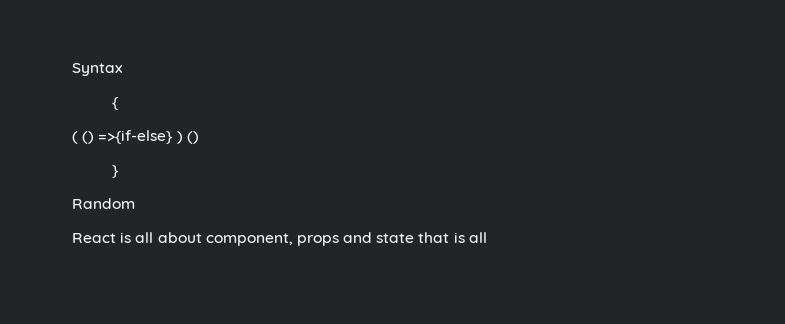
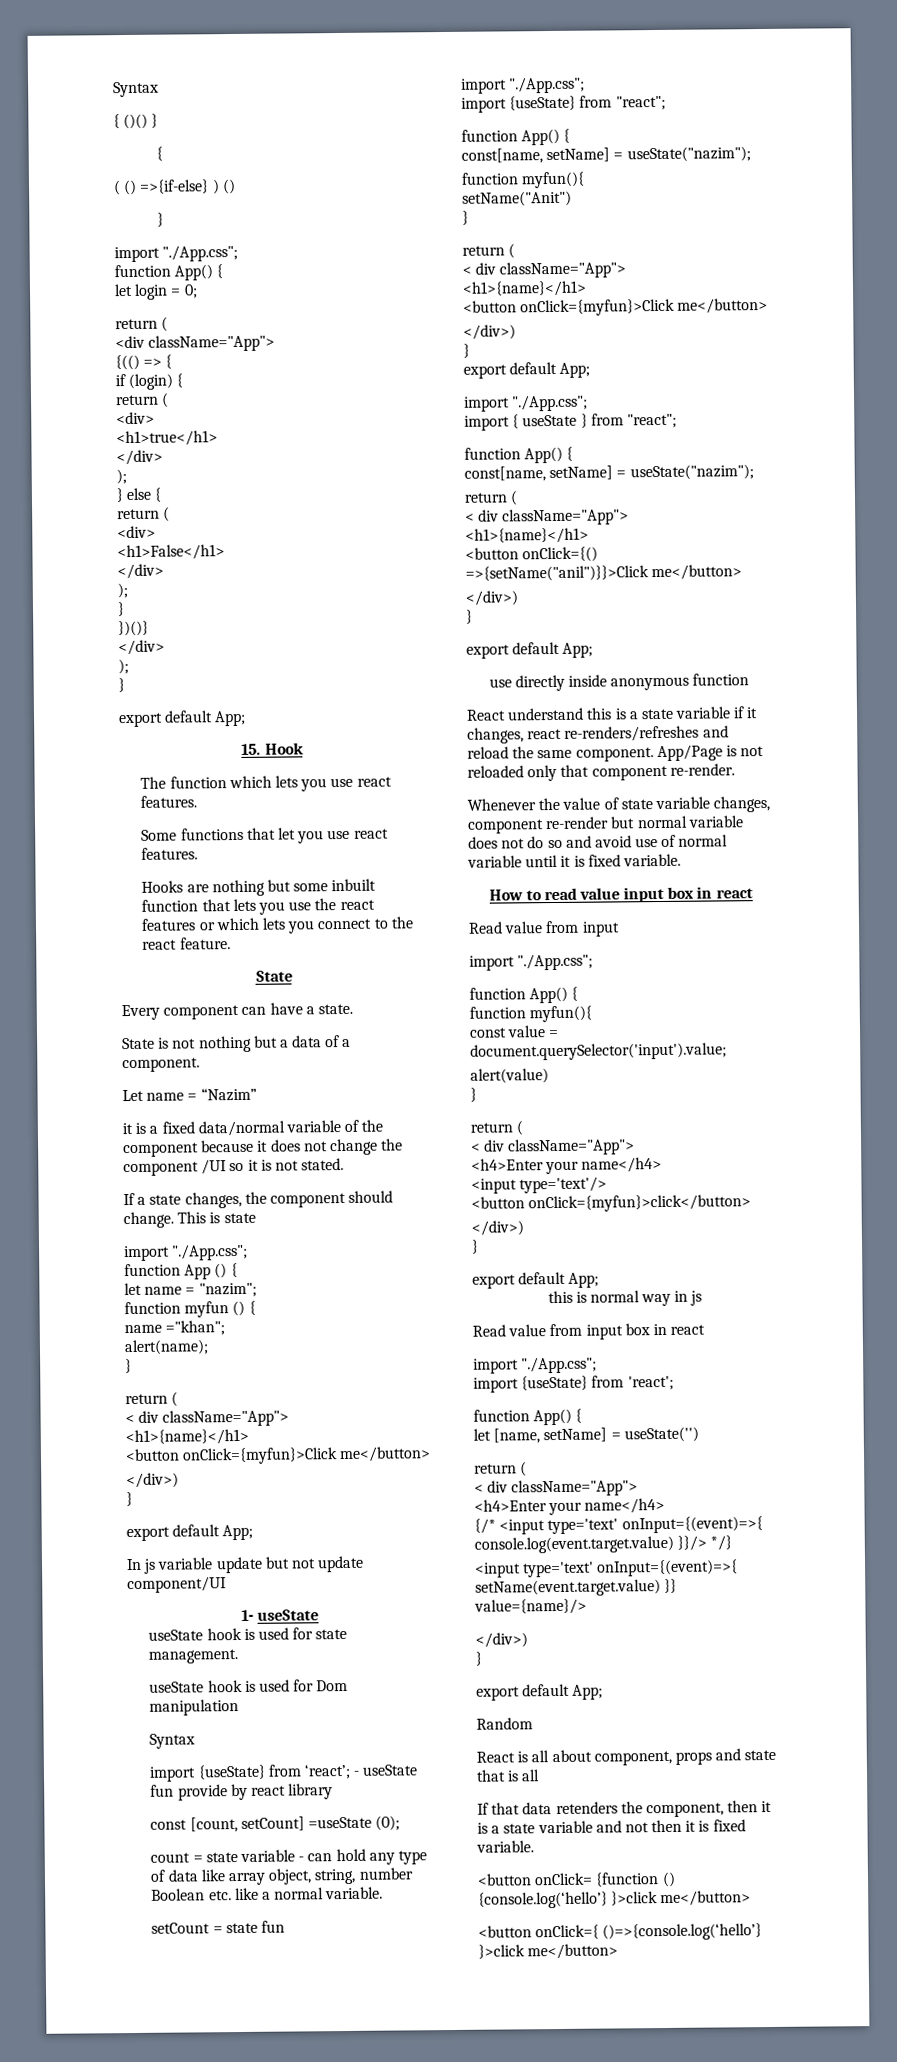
[72,63,123,76] Syntax -> [113,81,159,98] [113,113,159,130] Syntax // { ()() }
(119, 171) none -> [114,244,239,263] [114,264,224,281] [114,283,198,300] [115,316,169,332] [115,334,276,352] [115,354,173,371] [115,373,184,390] [115,392,170,408] [116,411,155,425] [116,430,218,447] [116,449,163,466] [116,469,127,485] [116,487,162,503] [117,506,171,522] [117,525,156,539] [117,544,225,561] [117,563,164,580] [117,583,128,599] [117,602,125,617] [118,620,149,637] [118,639,165,656] [118,658,129,675] [118,678,125,693] [118,710,247,728] [241,742,304,755] [140,775,392,792] [140,795,198,808] [141,827,389,844] [141,847,199,860] [141,878,377,897] [141,898,375,915] [141,916,414,934] [142,937,231,950] [255,970,293,982] [121,1002,353,1021] [122,1035,352,1053] [122,1057,200,1073] [122,1087,257,1102] [122,1119,384,1137] [123,1138,404,1158] [123,1157,345,1177] [123,1190,394,1209] [123,1211,256,1229] [124,1243,249,1262] [124,1263,238,1280] [124,1282,257,1298] [124,1300,256,1318] [124,1320,226,1336] [124,1339,209,1356] [125,1359,132,1374] [125,1391,179,1407] [125,1409,290,1427] [125,1428,249,1446] [125,1446,432,1465] [126,1472,179,1489] [126,1492,133,1507] [126,1524,254,1542] [126,1555,365,1574] [127,1576,227,1594] [240,1609,320,1621] [148,1627,348,1641] [148,1649,239,1664] [149,1679,349,1693] [149,1699,240,1716] [149,1733,196,1749] [149,1763,419,1782] [150,1783,334,1801] [150,1815,401,1833] [150,1848,427,1865] [150,1867,413,1886] [151,1886,384,1901] [151,1920,286,1934] [461,76,586,94] [461,95,666,113] [461,128,571,146] [461,146,751,164] [461,171,586,189] [462,190,572,207] [462,210,469,225] [462,243,516,259] [462,261,627,279] [462,280,587,297] [463,297,769,317] [463,324,516,340] [463,343,470,358] [463,361,591,379] [464,394,589,412] [464,413,677,431] [464,446,574,464] [464,464,754,482] [464,490,519,506] [465,508,630,526] [465,527,589,544] [465,546,599,563] [465,564,743,582] [465,590,518,606] [466,609,473,624] [466,641,594,659] [488,673,750,692] [466,706,759,721] [467,725,729,744] [467,744,765,762] [467,763,735,782] [467,795,771,813] [468,815,744,834] [468,834,729,849] [467,853,681,868] [489,886,753,903] [468,920,620,937] [469,953,594,971] [469,986,579,1004] [469,1005,593,1023] [469,1025,560,1038] [470,1042,727,1061] [470,1068,549,1084] [470,1087,477,1102] [470,1120,524,1136] [471,1138,636,1156] [471,1156,663,1175] [471,1176,608,1194] [471,1194,752,1213] [471,1220,524,1236] [471,1239,479,1254] [472,1271,600,1289] [547,1290,703,1307] [472,1323,706,1340] [473,1356,598,1374] [473,1375,674,1393] [473,1408,583,1426] [473,1426,699,1444] [474,1461,528,1477] [474,1479,639,1497] [474,1497,666,1516] [474,1516,763,1535] [474,1535,733,1554] [475,1559,739,1578] [475,1578,678,1597] [474,1598,587,1615] [475,1632,528,1648] [475,1651,482,1666] [476,1683,604,1701] // import "./App.css"; // function App() { // let login = 0; // return ( // <div className="App"> // {(() => { // if (login) { // return ( // <div> // <h1>true</h1> // </div> // ); // } else { // return ( // <div> // <h1>False</h1> // </div> // ); // } // })()} // </div> // ); // } // export default App; // 15. Hook // The function which lets you use react features. // Some functions that let you use react features. // Hooks are nothing but some inbuilt function that lets you use the react features or which lets you connect to the react feature. // State // Every component can have a state. // State is not nothing but a data of a component. // Let name = “Nazim” // it is a fixed data/normal variable of the component because it does not change the component /UI so it is not stated. // If a state changes, the component should change. This is state // import "./App.css"; // function App () { // let name = "nazim"; // function myfun () { // name ="khan"; // alert(name); // } // return ( // < div className="App"> // <h1>{name}</h1> // <button onClick={myfun}>Click me</button> // </div>) // } // export default App; // In js variable update but not update component/UI // 1- useState // useState hook is used for state management. // useState hook is used for Dom manipulation // Syntax // import {useState} from ‘react’; - useState fun provide by react library // const [count, setCount] =useState (0); // count = state variable - can hold any type of data like array object, string, number Boolean etc. like a normal variable. // setCount = state fun // import "./App.css"; // import {useState} from "react"; // function App() { // const[name, setName] = useState("nazim"); // function myfun(){ // setName("Anit") // } // return ( // < div className="App"> // <h1>{name}</h1> // <button onClick={myfun}>Click me</button> // </div>) // } // export default App; // import "./App.css"; // import { useState } from "react"; // function App() { // const[name, setName] = useState("nazim"); // return ( // < div className="App"> // <h1>{name}</h1> // <button onClick={() =>{setName("anil")}}>Click me</button> // </div>) // } // export default App; // use directly inside anonymous function // React understand this is a state variable if it changes, react re-renders/refreshes and reload the same component. App/Page is not reloaded only that component re-render. // Whenever the value of state variable changes, component re-render but normal variable does not do so and avoid use of normal variable until it is fixed variable. // How to read value input box in react // Read value from input // import "./App.css"; // function App() { // function myfun(){ // const value = document.querySelector('input').value; // alert(value) // } // return ( // < div className="App"> // <h4>Enter your name</h4> // <input type='text'/> // <button onClick={myfun}>click</button> // </div>) // } // export default App; // this is normal way in js // Read value from input box in react // import "./App.css"; // import {useState} from 'react'; // function App() { // let [name, setName] = useState('') // return ( // < div className="App"> // <h4>Enter your name</h4> // {/* <input type='text' onInput={(event)=>{ console.log(event.target.value) }}/> */} // <input type='text' onInput={(event)=>{ setName(event.target.value) }} value={name}/> // </div>) // } // export default App;
(487, 237) none -> [477,1800,773,1818] [477,1819,746,1834] [476,1840,534,1853] [477,1871,676,1888] [478,1890,752,1909] [478,1923,763,1941] [478,1943,619,1960] // If that data retenders the component, then it is a state variable and not then it is fixed variable. // <button onClick= {function () {console.log(‘hello’} }>click me</button> // <button onClick={ ()=>{console.log(‘hello’} }>click me</button>

